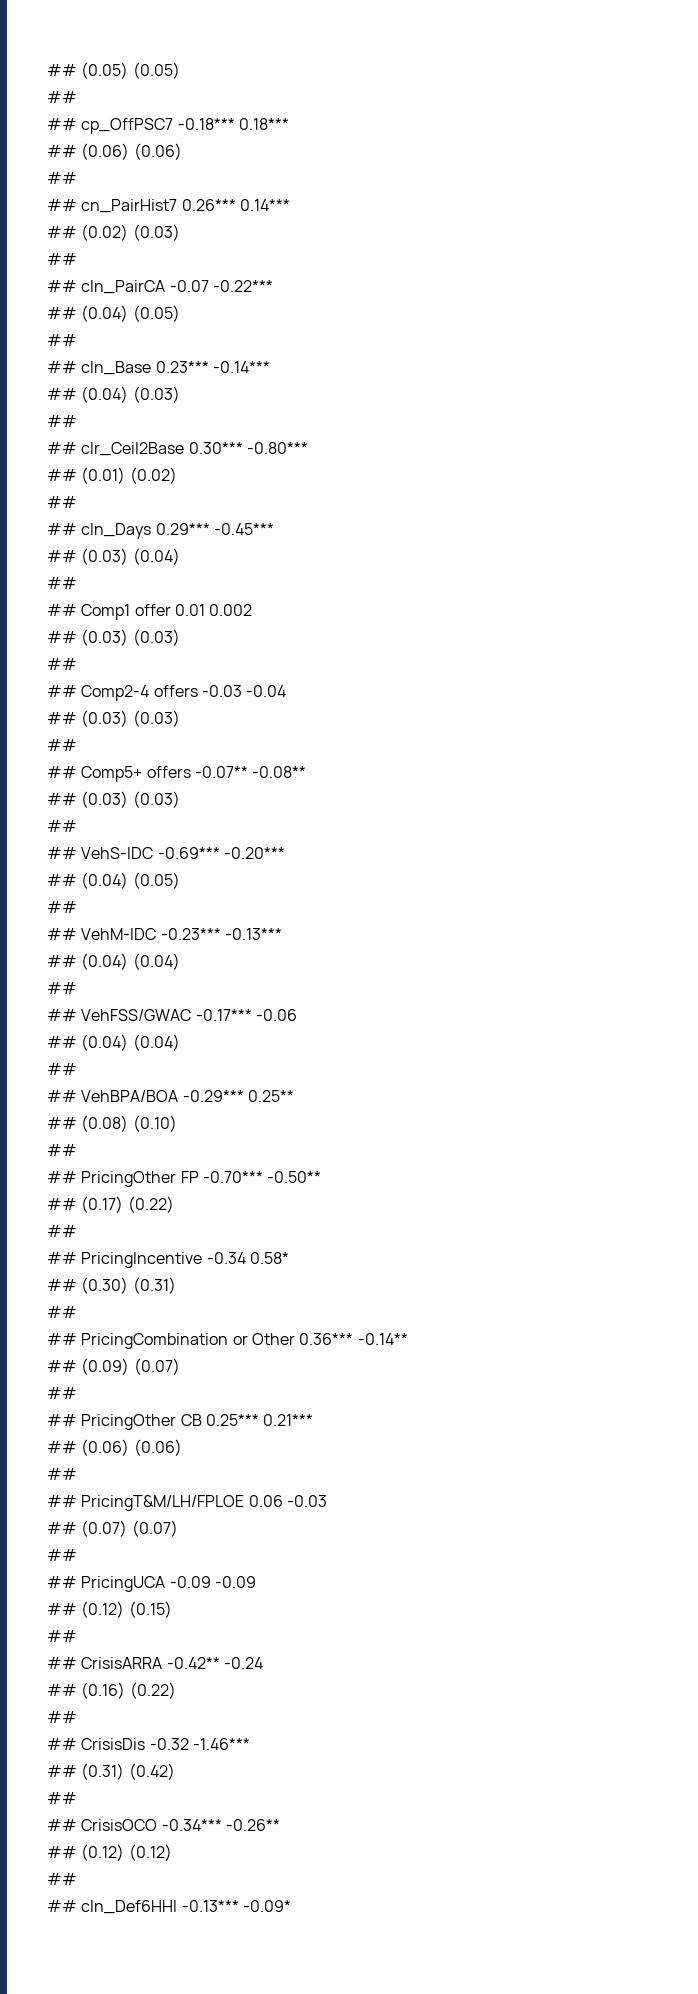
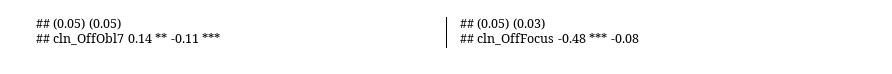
[47,118,289,134] [47,143,182,160] [47,172,77,184] [47,199,290,213] [47,224,180,241] [47,253,77,265] [47,280,273,294] [47,305,180,322] [47,334,77,346] [47,361,270,375] [47,386,180,403] [47,415,77,427] [47,442,308,456] [47,467,177,484] [47,496,77,508] [47,523,274,539] [47,548,180,565] [47,577,77,589] [47,604,253,620] [47,629,180,646] [47,658,77,670] [47,685,287,701] [47,710,180,727] [47,739,77,751] [47,766,307,782] [47,791,180,808] [47,820,77,832] [47,847,285,859] [47,872,180,889] [47,901,77,913] [47,928,282,940] [47,953,180,970] [47,982,77,994] [47,1009,297,1021] [47,1034,180,1051] [47,1063,77,1075] [47,1090,294,1102] [47,1115,177,1132] [47,1144,77,1156] [47,1171,322,1187] [47,1196,174,1213] [47,1225,77,1237] [47,1252,289,1268] [47,1277,176,1294] [47,1306,77,1318] [47,1333,408,1349] [47,1358,180,1375] [47,1387,77,1399] [47,1414,314,1430] [47,1439,182,1456] [47,1468,77,1480] [47,1495,327,1511] [47,1520,178,1537] [47,1549,77,1561] [47,1576,256,1592] [47,1601,172,1618] [47,1630,77,1642] [47,1657,263,1669] [47,1682,176,1699] [47,1711,77,1723] [47,1738,250,1750] [47,1763,175,1780] [47,1792,77,1804] [47,1819,280,1831] [47,1844,172,1861] [47,1873,77,1885] [47,1900,291,1914] // ## cp_OffPSC7 -0.18*** 0.18*** // ## (0.06) (0.06) // ## // ## cn_PairHist7 0.26*** 0.14*** // ## (0.02) (0.03) // ## // ## cln_PairCA -0.07 -0.22*** // ## (0.04) (0.05) // ## // ## cln_Base 0.23*** -0.14*** // ## (0.04) (0.03) // ## // ## clr_Ceil2Base 0.30*** -0.80*** // ## (0.01) (0.02) // ## // ## cln_Days 0.29*** -0.45*** // ## (0.03) (0.04) // ## // ## Comp1 offer 0.01 0.002 // ## (0.03) (0.03) // ## // ## Comp2-4 offers -0.03 -0.04 // ## (0.03) (0.03) // ## // ## Comp5+ offers -0.07** -0.08** // ## (0.03) (0.03) // ## // ## VehS-IDC -0.69*** -0.20*** // ## (0.04) (0.05) // ## // ## VehM-IDC -0.23*** -0.13*** // ## (0.04) (0.04) // ## // ## VehFSS/GWAC -0.17*** -0.06 // ## (0.04) (0.04) // ## // ## VehBPA/BOA -0.29*** 0.25** // ## (0.08) (0.10) // ## // ## PricingOther FP -0.70*** -0.50** // ## (0.17) (0.22) // ## // ## PricingIncentive -0.34 0.58* // ## (0.30) (0.31) // ## // ## PricingCombination or Other 0.36*** -0.14** // ## (0.09) (0.07) // ## // ## PricingOther CB 0.25*** 0.21*** // ## (0.06) (0.06) // ## // ## PricingT&M/LH/FPLOE 0.06 -0.03 // ## (0.07) (0.07) // ## // ## PricingUCA -0.09 -0.09 // ## (0.12) (0.15) // ## // ## CrisisARRA -0.42** -0.24 // ## (0.16) (0.22) // ## // ## CrisisDis -0.32 -1.46*** // ## (0.31) (0.42) // ## // ## CrisisOCO -0.34*** -0.26** // ## (0.12) (0.12) // ## // ## cln_Def6HHI -0.13*** -0.09* -> [53,33,220,45] [460,18,545,30] [460,33,639,45] cln_OffObl7 0.14 ** -0.11 *** // ## (0.05) (0.03) // ## cln_OffFocus -0.48 *** -0.08

